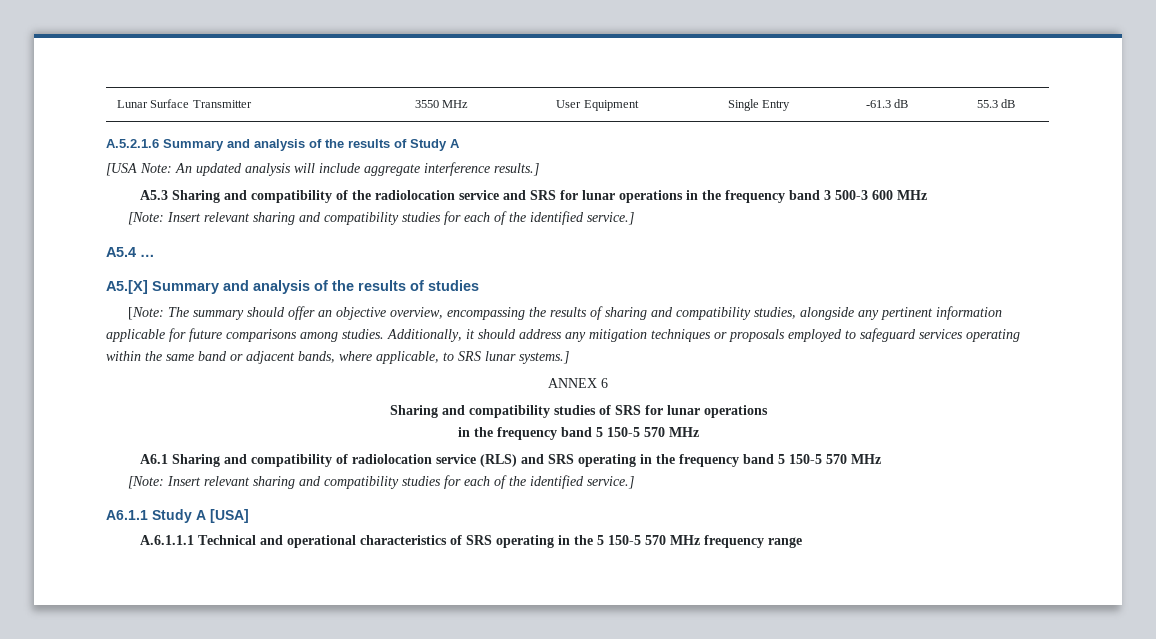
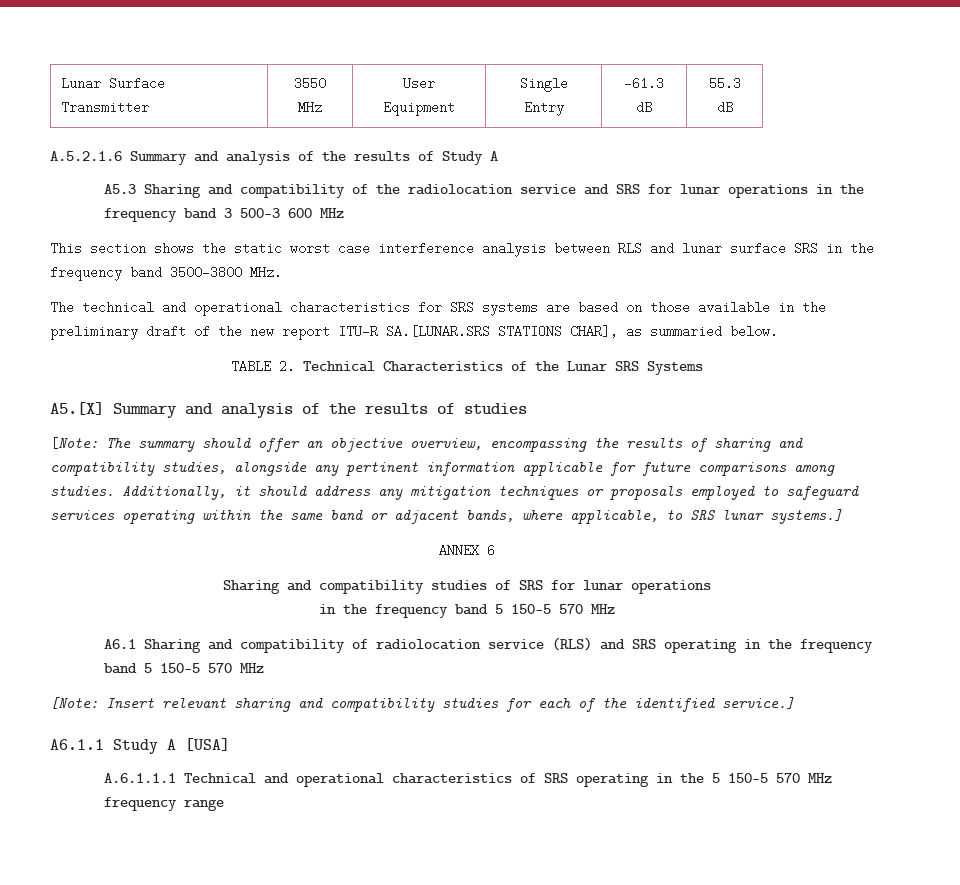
[106,162,539,176] // [USA Note: An updated analysis will include aggregate interference results.] -> (498, 156) none
[127,211,634,225] [106,247,155,257] [Note: Insert relevant sharing and compatibility studies for each of the identified service.] // A5.4 … -> [50,242,874,257] [50,266,282,281] [50,301,826,316] [50,325,778,340] [231,360,703,375] This section shows the static worst case interference analysis between RLS and lunar surface SRS in the frequency band 3500-3800 MHz. // The technical and operational characteristics for SRS systems are based on those available in the preliminary draft of the new report ITU-R SA.[LUNAR.SRS STATIONS CHAR], as summaried below. // TABLE 2. Technical Characteristics of the Lunar SRS Systems

